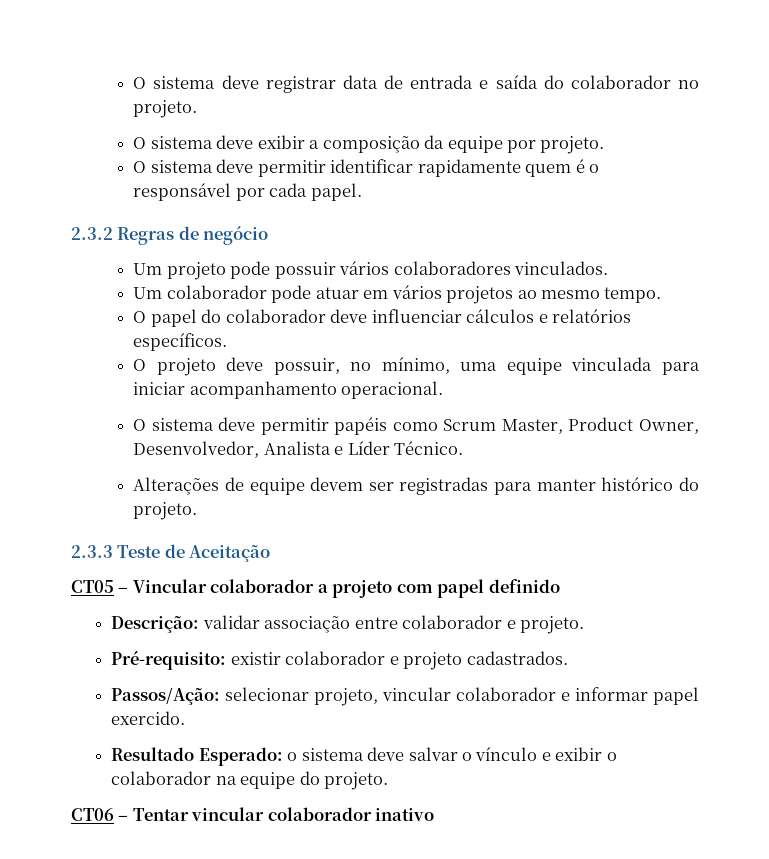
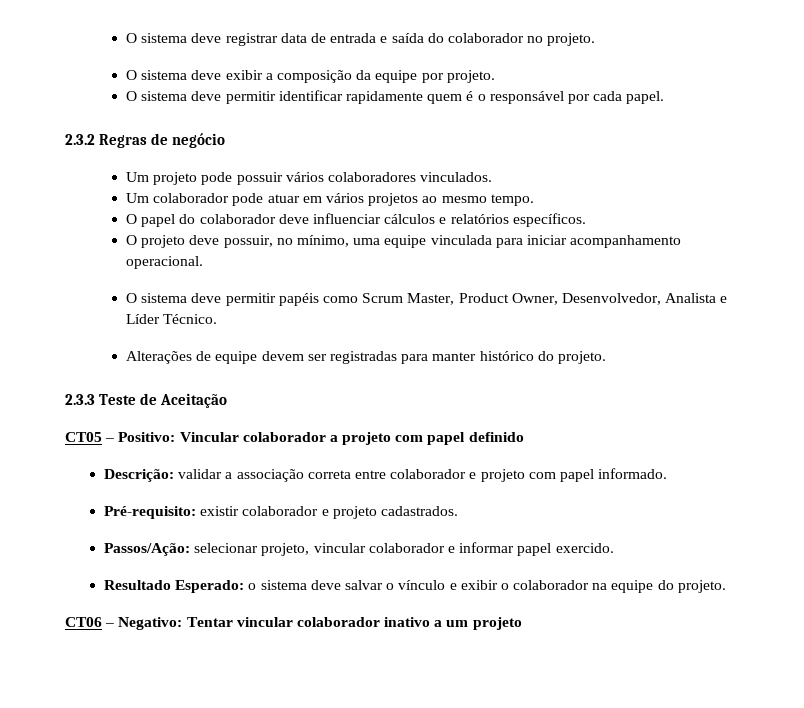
(129, 590) none -> [118,432,176,442] Positivo:
[264,615,584,634] associação entre colaborador e projeto. -> [225,468,668,482] a associação correta entre colaborador e projeto com papel informado.
(129, 818) none -> [118,617,183,630] Negativo:
(435, 814) none -> [434,617,522,630] a um projeto

